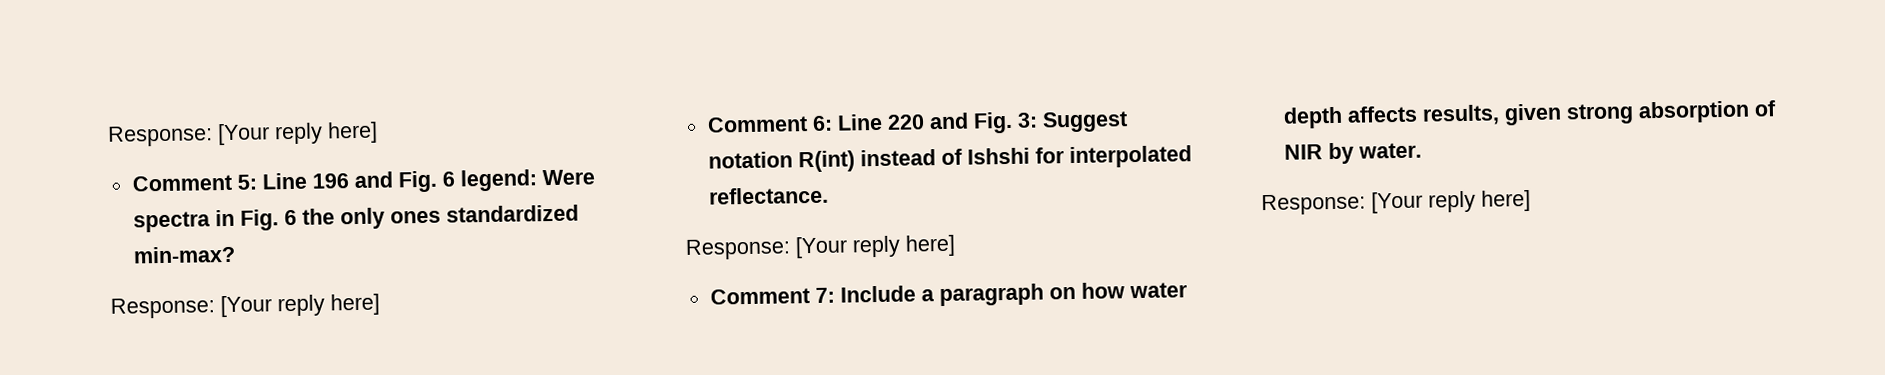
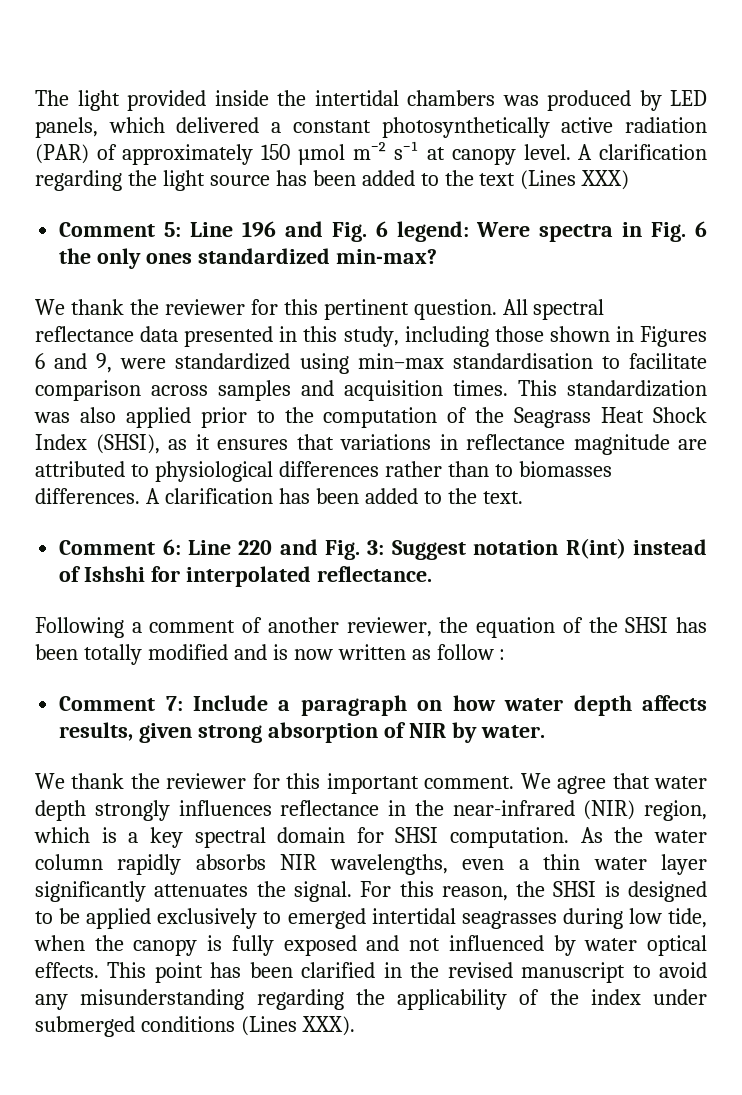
[107,121,378,147] Response: [Your reply here] -> [35,90,707,111] [35,117,707,138] [35,141,708,165] [35,170,630,191] The light provided inside the intertidal chambers was produced by LED panels, which delivered a constant photosynthetically active radiation (PAR) of approximately 150 µmol m⁻² s⁻¹ at canopy level. A clarification regarding the light source has been added to the text (Lines XXX)
[110,293,380,319] Response: [Your reply here] -> [35,299,605,320] [35,326,708,347] [35,353,707,374] [35,380,707,401] [34,407,707,428] [35,434,707,455] [35,461,612,482] [35,488,523,504] We thank the reviewer for this pertinent question. All spectral reflectance data presented in this study, including those shown in Figures 6 and 9, were standardized using min–max standardisation to facilitate comparison across samples and acquisition times. This standardization was also applied prior to the computation of the Seagrass Heat Shock Index (SHSI), as it ensures that variations in reflectance magnitude are attributed to physiological differences rather than to biomasses differences. A clarification has been added to the text.
[685,234,956,260] Response: [Your reply here] -> [35,617,708,638] [35,644,506,665] Following a comment of another reviewer, the equation of the SHSI has been totally modified and is now written as follow :
[1261,189,1531,216] Response: [Your reply here] -> [35,773,708,794] [35,800,707,821] [34,827,707,848] [35,854,707,875] [35,881,707,902] [35,908,708,929] [34,935,708,956] [35,962,707,983] [35,989,707,1010] [35,1016,355,1037] We thank the reviewer for this important comment. We agree that water depth strongly influences reflectance in the near-infrared (NIR) region, which is a key spectral domain for SHSI computation. As the water column rapidly absorbs NIR wavelengths, even a thin water layer significantly attenuates the signal. For this reason, the SHSI is designed to be applied exclusively to emerged intertidal seagrasses during low tide, when the canopy is fully exposed and not influenced by water optical effects. This point has been clarified in the revised manuscript to avoid any misunderstanding regarding the applicability of the index under submerged conditions (Lines XXX).

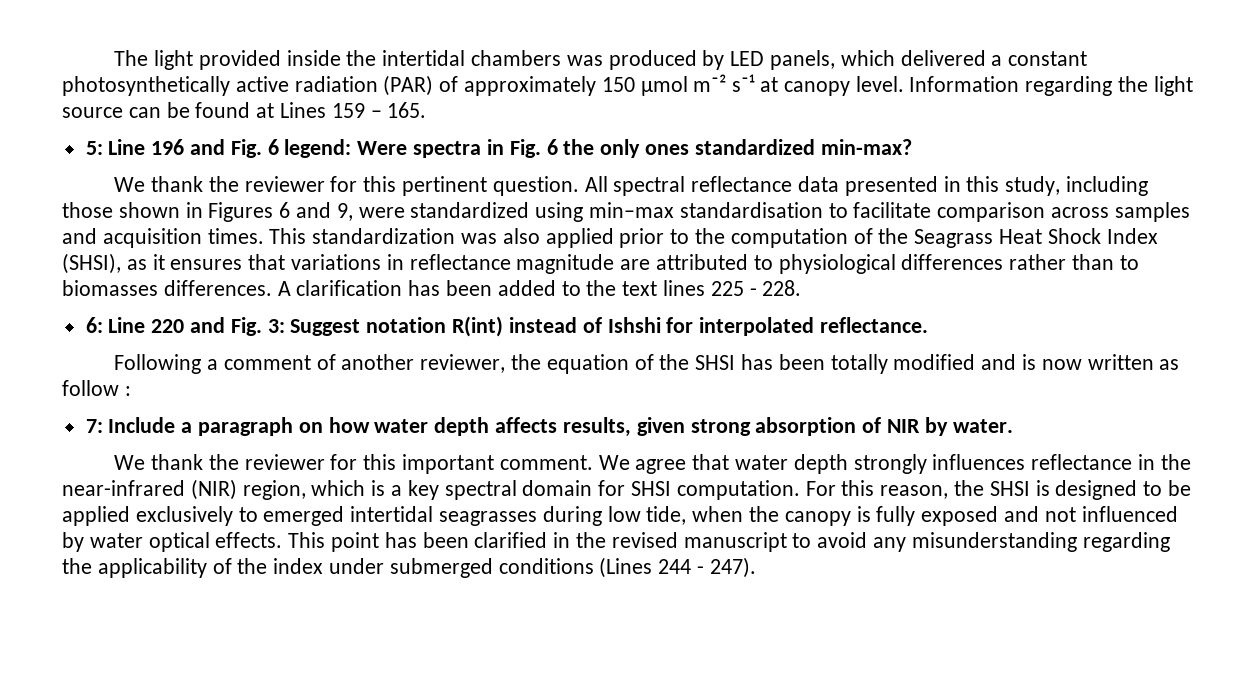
[578,144,708,160] A clarification -> [909,76,1020,92] Information
[275,170,630,190] [59,222,156,237] has been added to the text (Lines XXX) // Comment -> [128,102,427,118] can be found at Lines 159 – 165. //
[482,491,523,504] [59,540,156,555] text. // Comment -> [622,280,802,296] text lines 225 - 228. //
[59,696,156,711] Comment -> (131, 391) none
[580,827,707,843] [35,854,707,875] [35,881,352,902] As the water column rapidly absorbs NIR wavelengths, even a thin water layer significantly attenuates the signal. -> (800, 490) none
[301,1016,355,1036] XXX). -> [658,557,756,578] 244 - 247).

